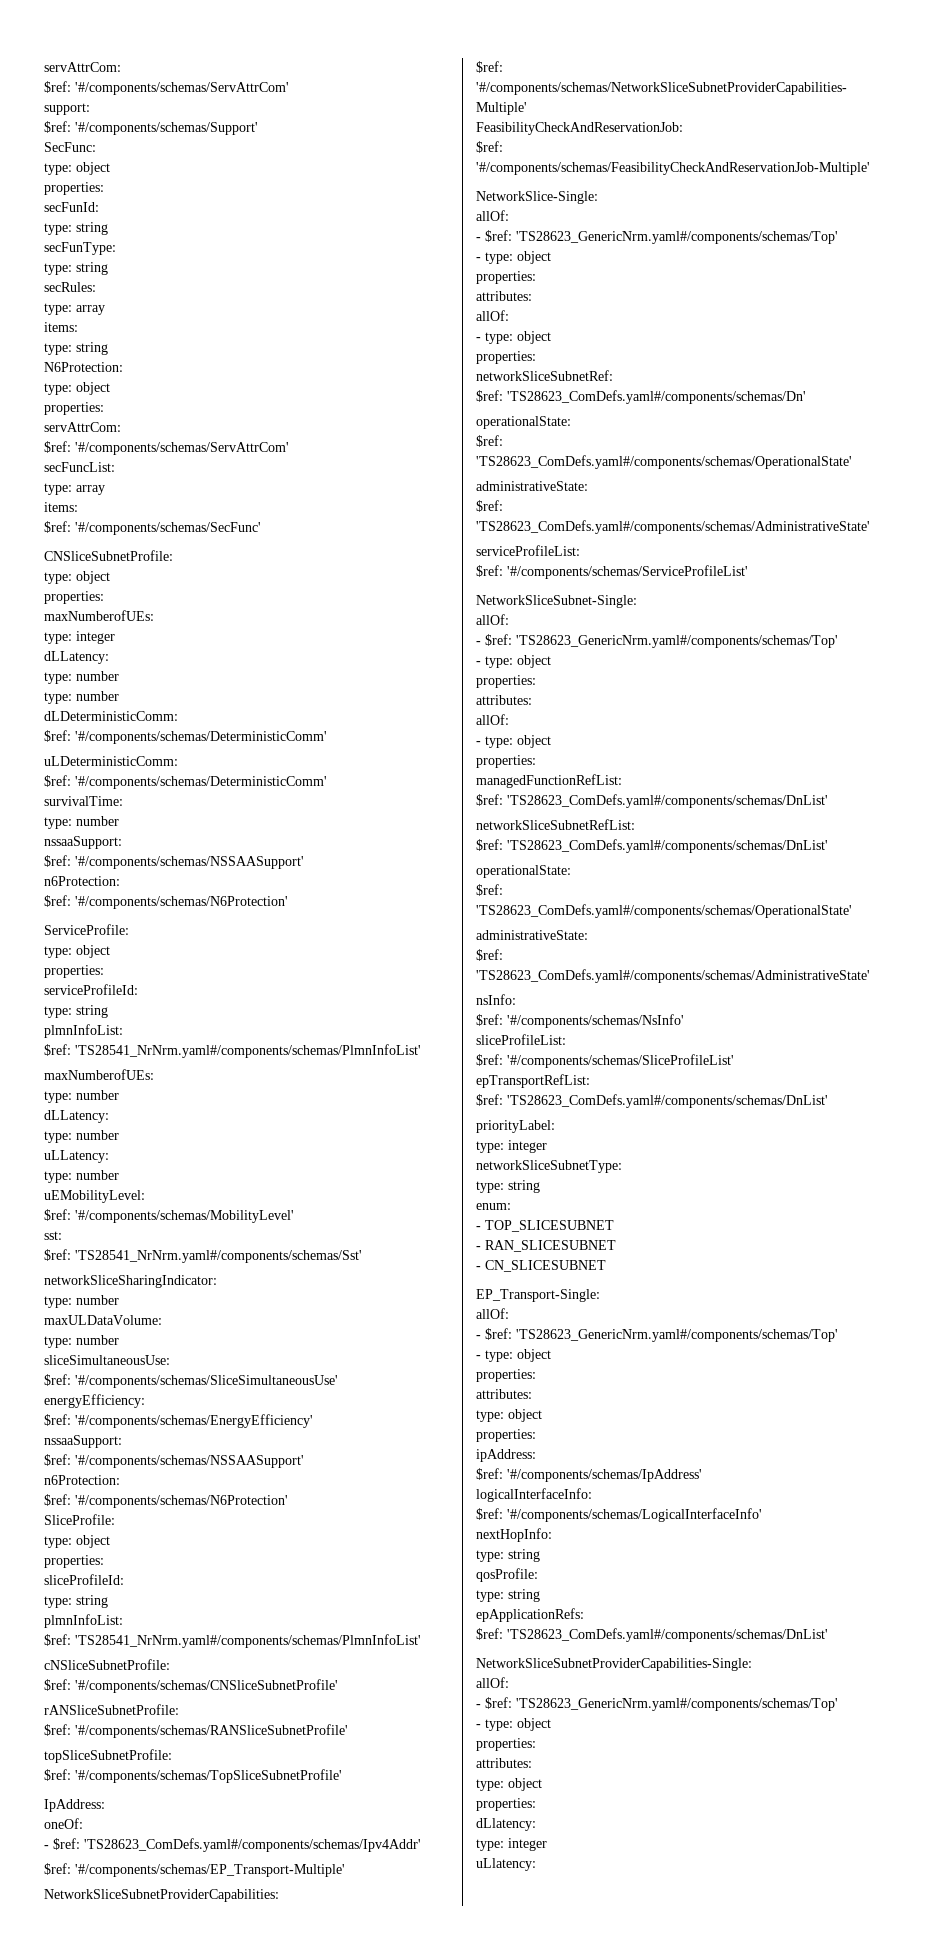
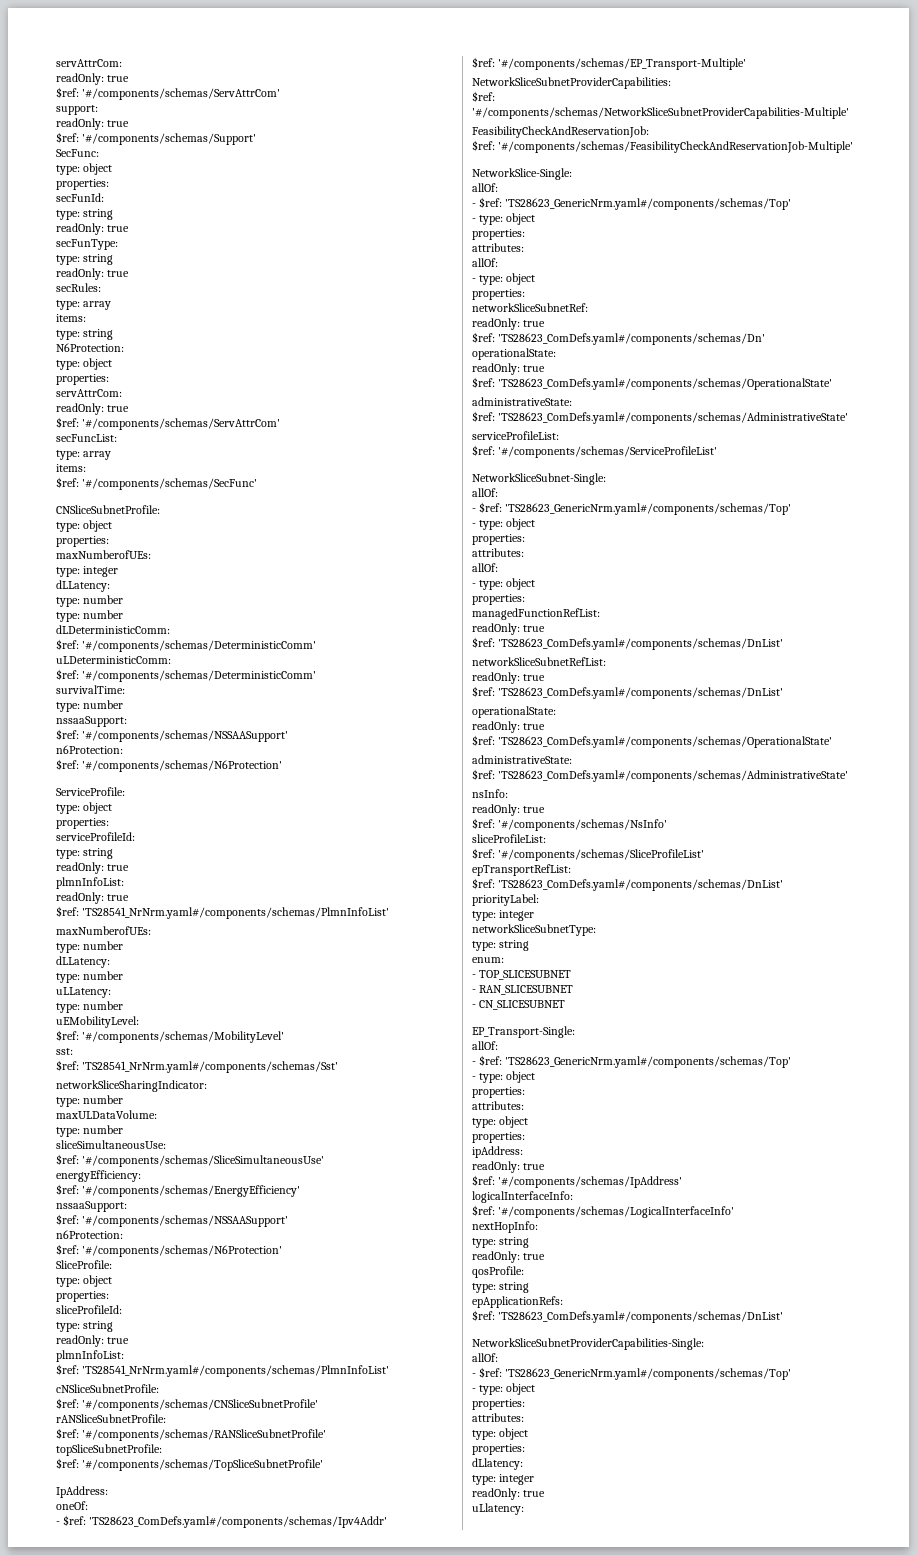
[44,62,121,72] servAttrCom: -> [56,59,122,67] [56,73,130,85] servAttrCom: // readOnly: true
(90, 109) none -> [56,118,130,130] // readOnly: true
(108, 228) none -> [56,223,130,235] // readOnly: true
(108, 268) none -> [56,268,130,280] // readOnly: true
(121, 427) none -> [56,403,130,415] // readOnly: true
[44,1024,123,1038] // plmnInfoList: -> [56,862,130,874] [56,877,124,889] [56,892,130,904] // readOnly: true // plmnInfoList: // readOnly: true
(108, 1601) none -> [56,1335,130,1347] // readOnly: true
(613, 375) none -> [472,318,546,330] // readOnly: true
(571, 422) none -> [472,363,546,375] // readOnly: true
(622, 781) none -> [472,623,546,635] // readOnly: true
(635, 824) none -> [472,672,546,684] // readOnly: true
(571, 871) none -> [472,721,546,733] // readOnly: true
(516, 999) none -> [472,804,546,816] // readOnly: true
(536, 1455) none -> [472,1161,546,1173] // readOnly: true
(540, 1555) none -> [472,1251,546,1263] // readOnly: true
(547, 1844) none -> [472,1488,546,1500] // readOnly: true

